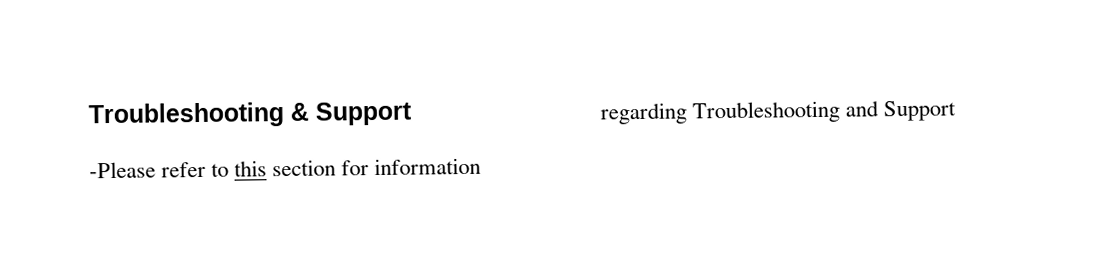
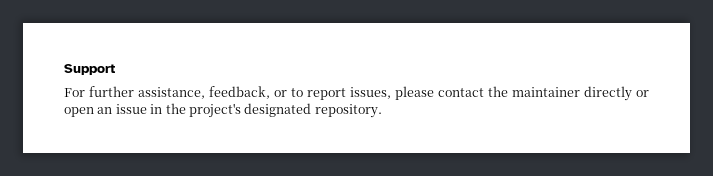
[88,102,309,129] Troubleshooting & -> (64, 69) none
[89,157,482,179] [600,100,957,125] -Please refer to this section for information regarding Troubleshooting and Support -> [64,86,649,101] [64,103,382,118] For further assistance, feedback, or to report issues, please contact the maintainer directly or open an issue in the project's designated repository.

